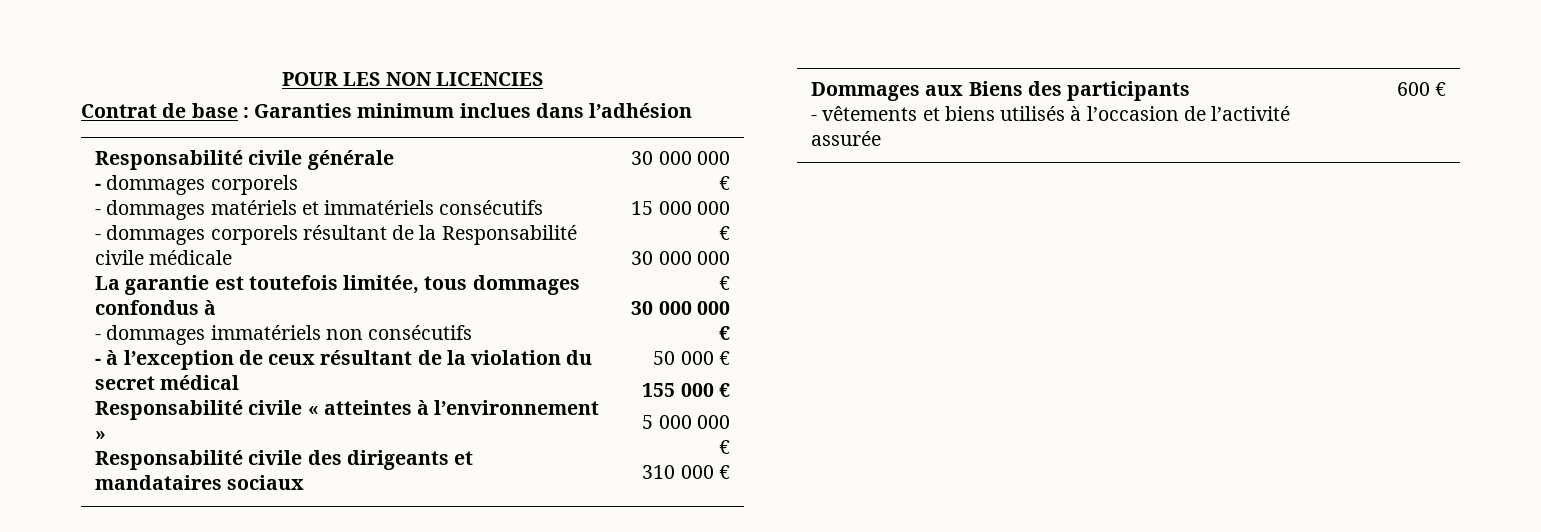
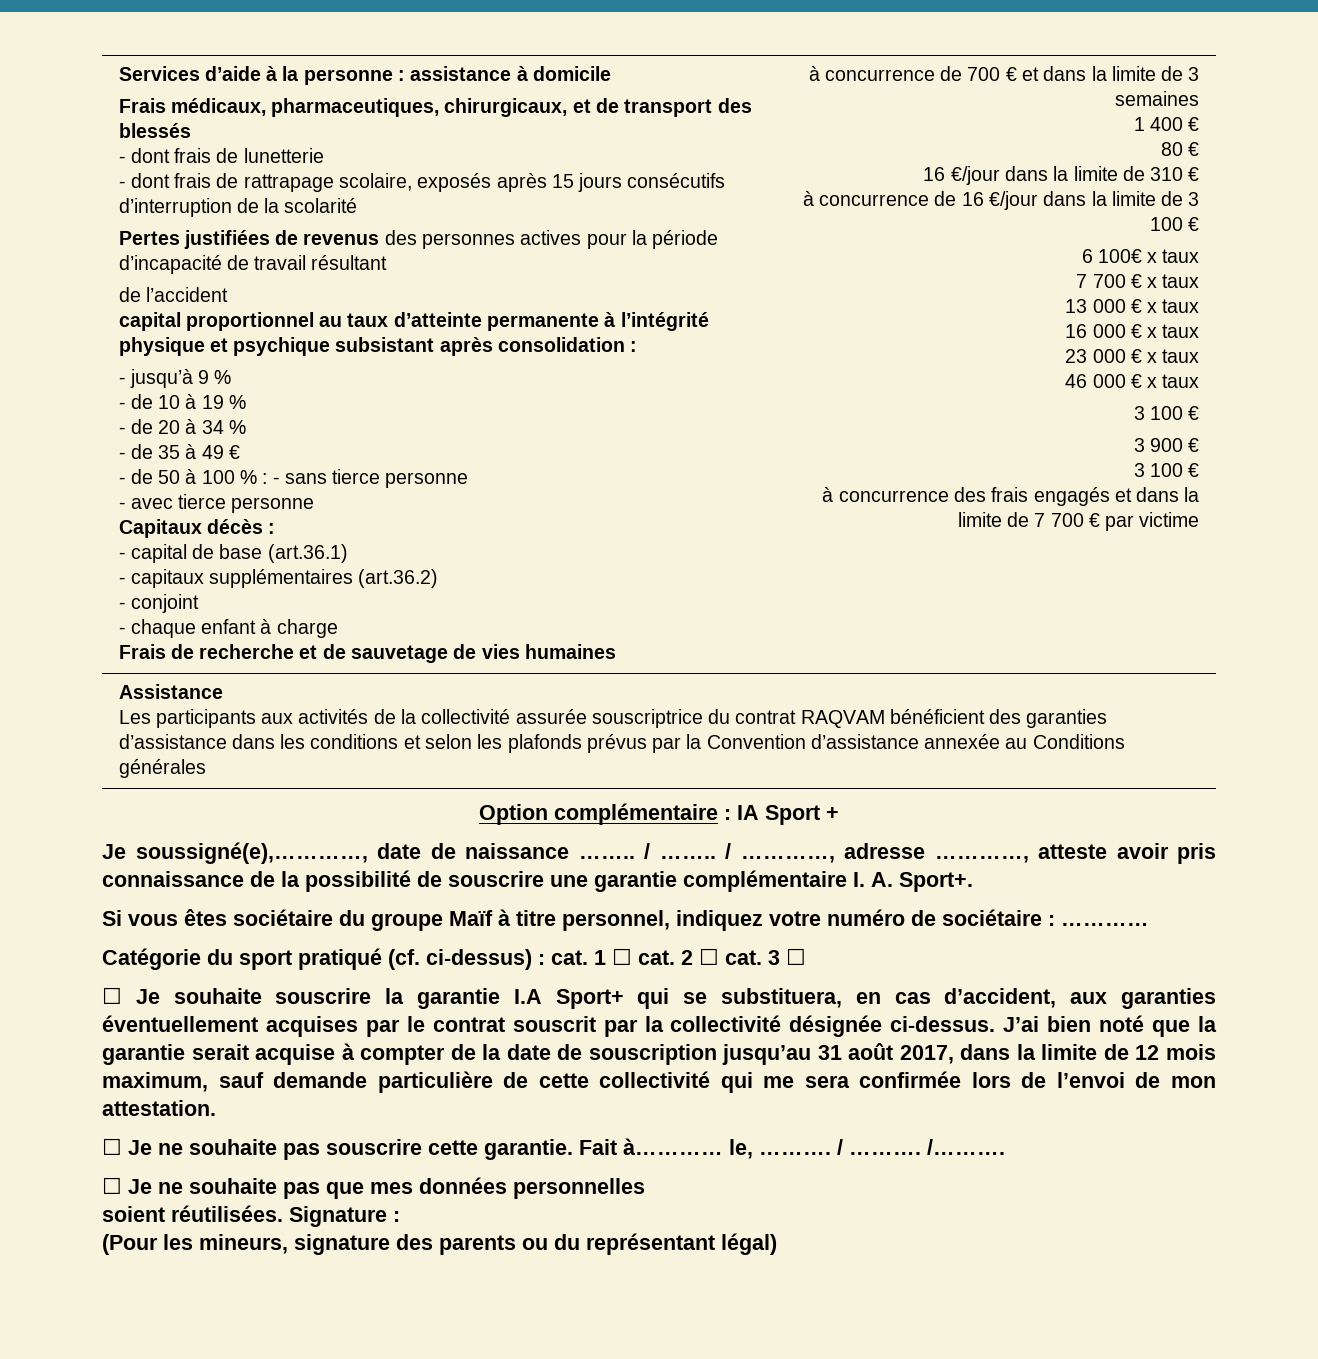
[282,72,543,86] [81,103,693,118] [95,150,394,170] [95,175,298,195] [95,200,544,220] [95,225,577,245] [95,250,233,265] [95,275,580,295] [95,300,217,315] [95,325,473,345] [95,350,593,370] [95,375,240,390] [95,400,600,420] [95,431,107,440] [95,450,474,470] [95,475,305,490] [631,151,730,165] [718,176,730,190] [631,201,730,215] [718,226,730,240] [631,251,730,265] [718,276,730,290] [631,301,730,315] [718,326,730,340] [653,351,730,365] [642,383,730,397] [642,415,730,429] [718,440,730,454] [642,465,730,479] [811,81,1191,101] [811,106,1291,121] [811,131,882,146] [1396,82,1446,96] POUR LES NON LICENCIES // Contrat de base : Garanties minimum inclues dans l’adhésion // Responsabilité civile générale // - dommages corporels // - dommages matériels et immatériels consécutifs // - dommages corporels résultant de la Responsabilité civile médicale // La garantie est toutefois limitée, tous dommages confondus à // - dommages immatériels non consécutifs // - à l’exception de ceux résultant de la violation du secret médical // Responsabilité civile « atteintes à l’environnement » // Responsabilité civile des dirigeants et mandataires sociaux | 30 000 000 € // 15 000 000 € // 30 000 000 € // 30 000 000 € // 50 000 € // 155 000 € // 5 000 000 € // 310 000 € // Dommages aux Biens des participants // - vêtements et biens utilisés à l’occasion de l’activité assurée | 600 € -> [118,66,611,85] [118,98,752,117] [118,123,191,138] [118,148,324,163] [118,173,726,192] [118,198,358,217] [118,230,719,249] [118,255,388,274] [118,287,228,302] [118,312,709,331] [118,337,638,356] [118,369,232,388] [118,394,246,409] [118,419,246,434] [118,444,240,459] [118,469,469,488] [118,494,315,513] [118,519,276,538] [118,544,348,563] [118,569,439,588] [118,594,199,613] [118,619,338,638] [118,644,616,663] [808,66,1200,81] [1115,91,1200,106] [1133,117,1200,131] [1161,142,1200,156] [923,166,1200,185] [802,191,1200,210] [1150,217,1200,231] [1081,249,1200,263] [1076,274,1200,288] [1065,299,1200,313] [1065,324,1200,338] [1065,349,1200,363] [1065,374,1200,388] [1133,406,1200,420] [1133,438,1200,452] [1133,463,1200,477] [822,487,1200,506] [957,512,1200,531] [118,684,223,699] [118,709,1108,728] [118,734,1125,753] [118,759,206,778] [479,803,839,825] [102,842,1216,864] [102,870,973,892] [102,909,1149,931] [102,948,806,970] [102,987,1216,1009] [102,1015,1217,1037] [102,1043,1216,1065] [102,1071,1216,1093] [102,1100,216,1116] [102,1138,1005,1160] [102,1177,645,1199] [102,1205,400,1227] [102,1233,777,1255] Services d’aide à la personne : assistance à domicile // Frais médicaux, pharmaceutiques, chirurgicaux, et de transport des blessés // - dont frais de lunetterie // - dont frais de rattrapage scolaire, exposés après 15 jours consécutifs d’interruption de la scolarité // Pertes justifiées de revenus des personnes actives pour la période d’incapacité de travail résultant // de l’accident // capital proportionnel au taux d’atteinte permanente à l’intégrité physique et psychique subsistant après consolidation : // - jusqu’à 9 % // - de 10 à 19 % // - de 20 à 34 % // - de 35 à 49 € // - de 50 à 100 % : - sans tierce personne // - avec tierce personne // Capitaux décès : // - capital de base (art.36.1) // - capitaux supplémentaires (art.36.2) // - conjoint // - chaque enfant à charge // Frais de recherche et de sauvetage de vies humaines | à concurrence de 700 € et dans la limite de 3 semaines // 1 400 € // 80 € // 16 €/jour dans la limite de 310 € // à concurrence de 16 €/jour dans la limite de 3 100 € // 6 100€ x taux // 7 700 € x taux // 13 000 € x taux // 16 000 € x taux // 23 000 € x taux // 46 000 € x taux // 3 100 € // 3 900 € // 3 100 € // à concurrence des frais engagés et dans la limite de 7 700 € par victime // Assistance // Les participants aux activités de la collectivité assurée souscriptrice du contrat RAQVAM bénéficient des garanties d’assistance dans les conditions et selon les plafonds prévus par la Convention d’assistance annexée au Conditions générales // Option complémentaire : IA Sport + // Je soussigné(e),…………, date de naissance …….. / …….. / …………, adresse …………, atteste avoir pris connaissance de la possibilité de souscrire une garantie complémentaire I. A. Sport+. // Si vous êtes sociétaire du groupe Maïf à titre personnel, indiquez votre numéro de sociétaire : ………… // Catégorie du sport pratiqué (cf. ci-dessus) : cat. 1 ☐ cat. 2 ☐ cat. 3 ☐ // ☐ Je souhaite souscrire la garantie I.A Sport+ qui se substituera, en cas d’accident, aux garanties éventuellement acquises par le contrat souscrit par la collectivité désignée ci-dessus. J’ai bien noté que la garantie serait acquise à compter de la date de souscription jusqu’au 31 août 2017, dans la limite de 12 mois maximum, sauf demande particulière de cette collectivité qui me sera confirmée lors de l’envoi de mon attestation. // ☐ Je ne souhaite pas souscrire cette garantie. Fait à………… le, ………. / ………. /………. // ☐ Je ne souhaite pas que mes données personnelles // soient réutilisées. Signature : // (Pour les mineurs, signature des parents ou du représentant légal)

